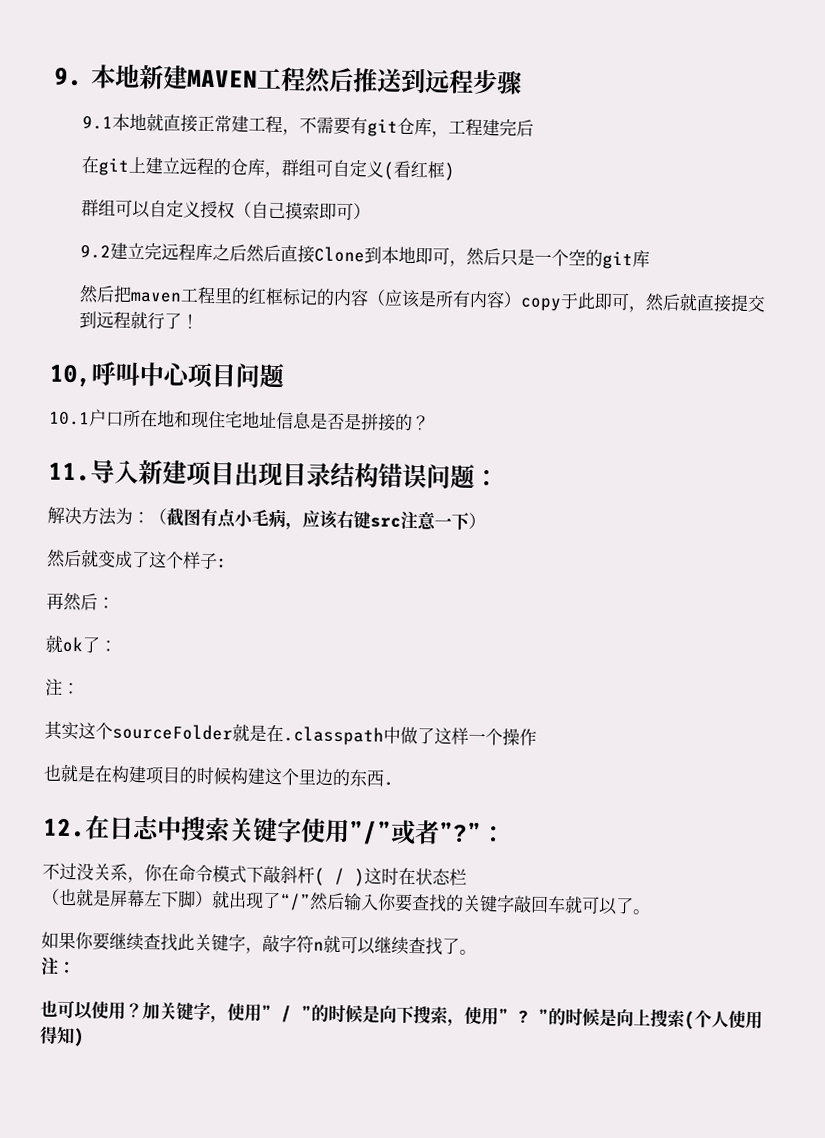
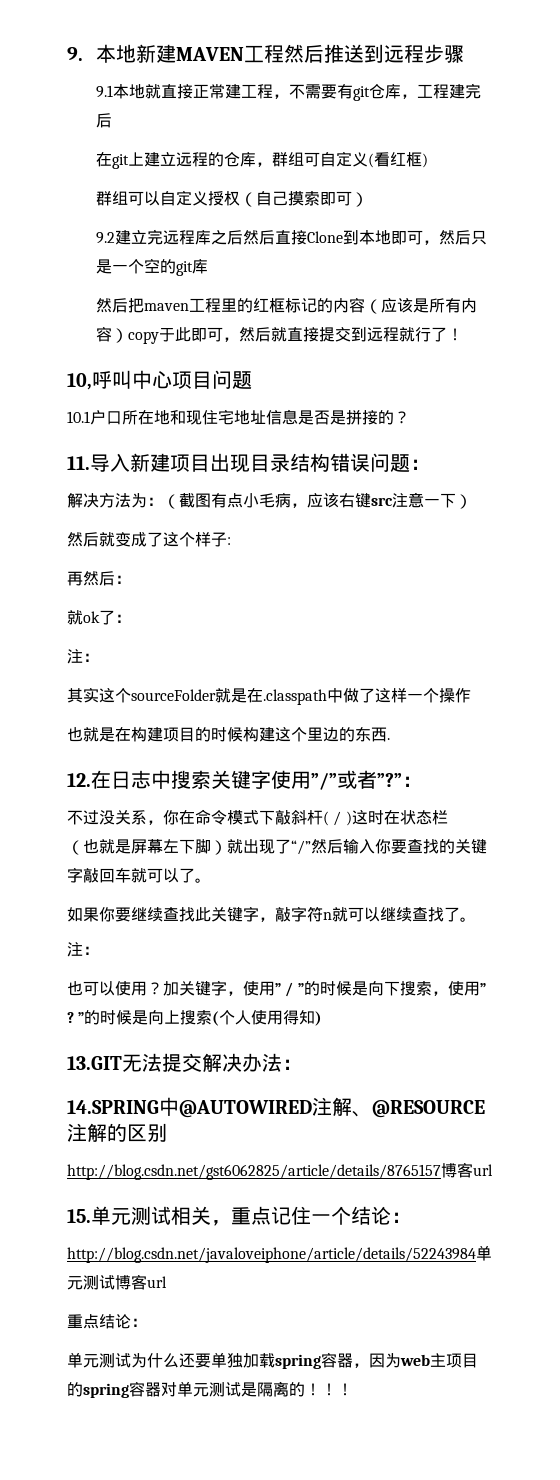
(85, 1037) none -> [67,1053,302,1072] [67,1097,485,1118] [67,1123,167,1142] [67,1162,493,1180] [67,1206,411,1226] [67,1245,492,1263] [67,1274,167,1290] [67,1314,147,1329] [67,1352,478,1369] [67,1381,353,1398] // 13.GIT无法提交解决办法： // 14.SPRING中@AUTOWIRED注解、@RESOURCE注解的区别 // http://blog.csdn.net/gst6062825/article/details/8765157博客url // 15.单元测试相关，重点记住一个结论： // http://blog.csdn.net/javaloveiphone/article/details/52243984单元测试博客url // 重点结论： // 单元测试为什么还要单独加载spring容器，因为web主项目的spring容器对单元测试是隔离的！！！

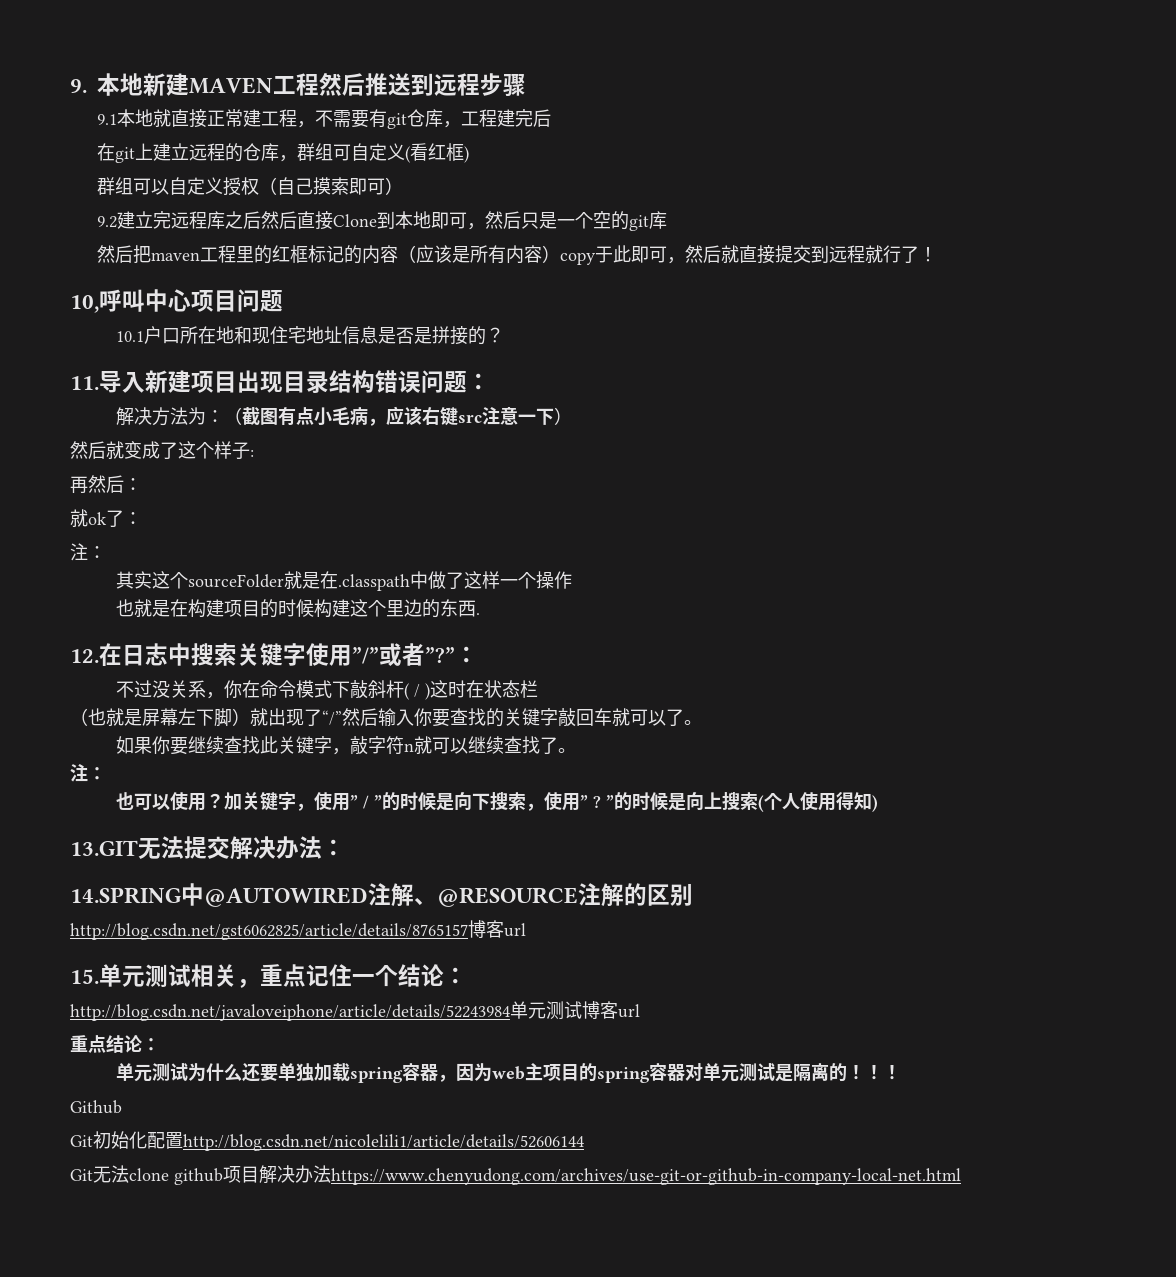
(353, 1389) none -> [70,1100,122,1114] [70,1131,584,1151] [70,1165,961,1185] // Github // Git初始化配置http://blog.csdn.net/nicolelili1/article/details/52606144 // Git无法clone github项目解决办法https://www.chenyudong.com/archives/use-git-or-github-in-company-local-net.html

